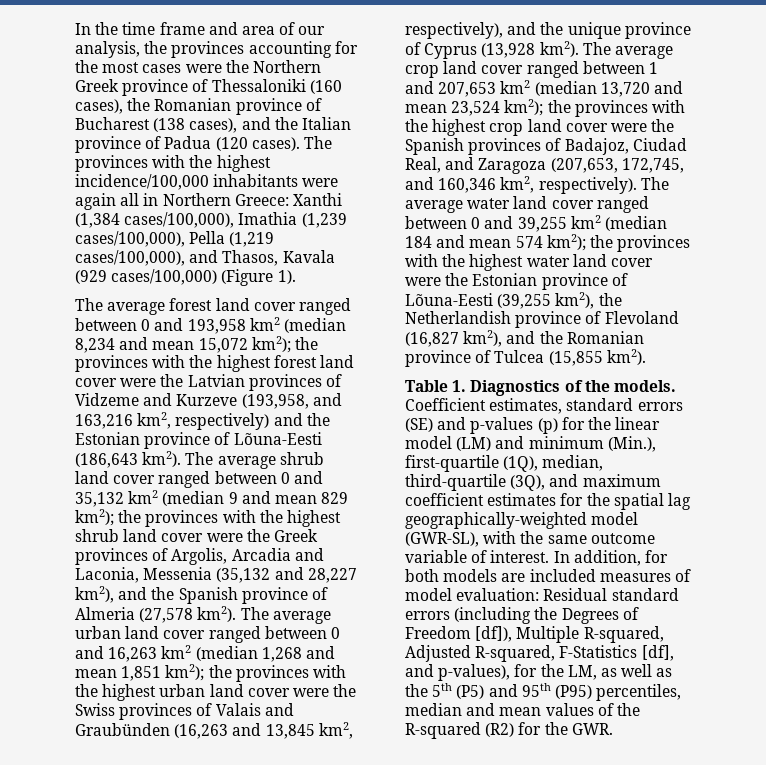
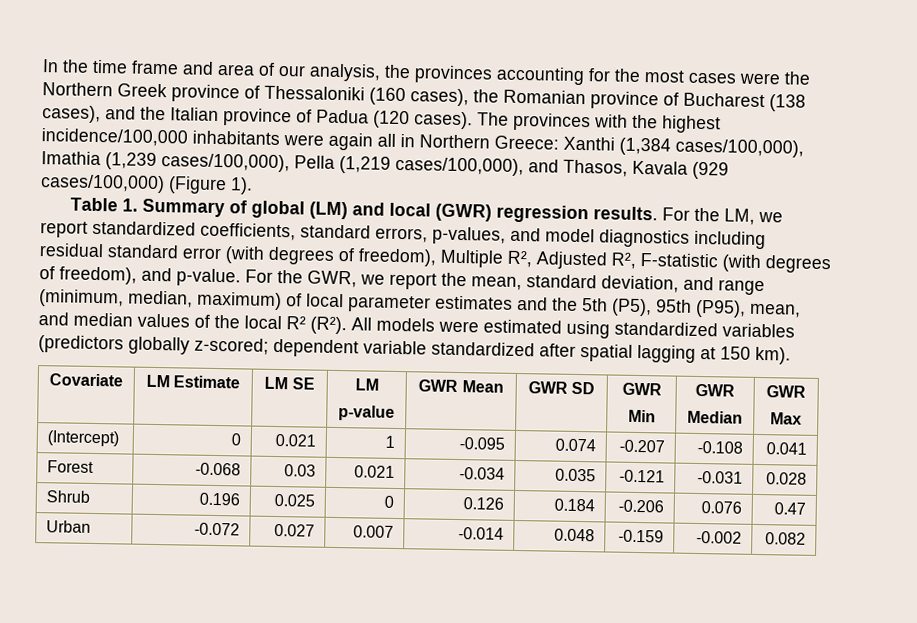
[75,298,351,315] [75,317,346,334] [75,336,318,353] [75,355,354,372] [75,374,342,391] [75,393,342,409] [75,412,330,430] [75,432,322,449] [75,451,324,469] [75,471,323,488] [75,490,349,507] [75,509,341,527] [75,529,318,542] [75,548,324,565] [75,567,357,583] [75,586,328,604] [75,606,331,624] [75,626,340,643] [75,645,335,662] [75,664,346,682] [75,684,357,701] [75,703,294,720] [75,722,353,739] [405,22,691,39] [405,41,673,59] [405,61,658,78] [405,80,683,97] [405,99,685,117] [405,119,675,136] [405,138,687,155] [405,157,684,174] [405,176,669,194] [405,196,649,213] [405,215,667,232] [405,234,691,252] [405,254,653,271] [405,273,628,290] [405,292,622,309] [405,311,679,328] [405,330,644,347] [405,349,646,367] [405,380,676,396] [405,398,683,414] [405,417,661,434] [405,436,656,452] [405,455,604,472] [405,474,661,491] [405,493,691,510] [405,512,639,529] [405,531,655,547] [405,550,668,566] [405,569,691,582] [405,588,679,601] [405,607,639,624] [405,626,664,643] [405,645,674,662] [405,664,673,681] [405,683,682,701] [405,703,640,716] [405,722,613,739] The average forest land cover ranged between 0 and 193,958 km2 (median 8,234 and mean 15,072 km2); the provinces with the highest forest land cover were the Latvian provinces of Vidzeme and Kurzeve (193,958, and 163,216 km2, respectively) and the Estonian province of Lõuna-Eesti (186,643 km2). The average shrub land cover ranged between 0 and 35,132 km2 (median 9 and mean 829 km2); the provinces with the highest shrub land cover were the Greek provinces of Argolis, Arcadia and Laconia, Messenia (35,132 and 28,227 km2), and the Spanish province of Almeria (27,578 km2). The average urban land cover ranged between 0 and 16,263 km2 (median 1,268 and mean 1,851 km2); the provinces with the highest urban land cover were the Swiss provinces of Valais and Graubünden (16,263 and 13,845 km2, respectively), and the unique province of Cyprus (13,928 km2). The average crop land cover ranged between 1 and 207,653 km2 (median 13,720 and mean 23,524 km2); the provinces with the highest crop land cover were the Spanish provinces of Badajoz, Ciudad Real, and Zaragoza (207,653, 172,745, and 160,346 km2, respectively). The average water land cover ranged between 0 and 39,255 km2 (median 184 and mean 574 km2); the provinces with the highest water land cover were the Estonian province of Lõuna-Eesti (39,255 km2), the Netherlandish province of Flevoland (16,827 km2), and the Romanian province of Tulcea (15,855 km2). // Table 1. Diagnostics of the models. Coefficient estimates, standard errors (SE) and p-values (p) for the linear model (LM) and minimum (Min.), first-quartile (1Q), median, third-quartile (3Q), and maximum coefficient estimates for the spatial lag geographically-weighted model (GWR-SL), with the same outcome variable of interest. In addition, for both models are included measures of model evaluation: Residual standard errors (including the Degrees of Freedom [df]), Multiple R-squared, Adjusted R-squared, F-Statistics [df], and p-values), for the LM, as well as the 5th (P5) and 95th (P95) percentiles, median and mean values of the R-squared (R2) for the GWR. -> [69,197,783,225] [40,220,766,250] [39,243,831,274] [39,266,765,296] [39,289,801,318] [38,312,795,339] [38,335,791,365] [49,373,123,387] [145,374,241,389] [264,376,315,390] [354,378,379,391] [338,405,395,421] [418,379,504,393] [527,381,596,395] [621,382,662,396] [627,409,656,423] [695,383,735,397] [687,410,743,424] [766,385,806,398] [770,412,802,425] [47,430,120,447] [230,433,241,446] [274,433,316,447] [384,435,395,448] [458,437,505,450] [554,438,596,452] [618,439,665,453] [696,440,743,454] [765,442,807,455] [47,460,95,473] [194,462,241,476] [283,464,316,477] [353,465,395,478] [458,467,505,480] [554,468,596,482] [618,469,665,483] [696,470,743,484] [765,472,807,485] [46,490,91,503] [198,492,240,506] [273,493,315,507] [383,495,394,508] [462,497,504,510] [553,498,595,512] [617,499,664,513] [700,501,742,514] [773,502,806,515] [46,520,92,533] [193,522,240,536] [273,523,315,537] [352,525,394,538] [457,527,504,540] [553,528,595,542] [617,529,664,543] [695,530,742,544] [764,532,806,545] Table 1. Summary of global (LM) and local (GWR) regression results. For the LM, we report standardized coefficients, standard errors, p-values, and model diagnostics including residual standard error (with degrees of freedom), Multiple R², Adjusted R², F-statistic (with degrees of freedom), and p-value. For the GWR, we report the mean, standard deviation, and range (minimum, median, maximum) of local parameter estimates and the 5th (P5), 95th (P95), mean, and median values of the local R² (R²). All models were estimated using standardized variables (predictors globally z-scored; dependent variable standardized after spatial lagging at 150 km). // Covariate | LM Estimate | LM SE | LM // p-value | GWR Mean | GWR SD | GWR // Min | GWR // Median | GWR // Max // (Intercept) | 0 | 0.021 | 1 | -0.095 | 0.074 | -0.207 | -0.108 | 0.041 // Forest | -0.068 | 0.03 | 0.021 | -0.034 | 0.035 | -0.121 | -0.031 | 0.028 // Shrub | 0.196 | 0.025 | 0 | 0.126 | 0.184 | -0.206 | 0.076 | 0.47 // Urban | -0.072 | 0.027 | 0.007 | -0.014 | 0.048 | -0.159 | -0.002 | 0.082

